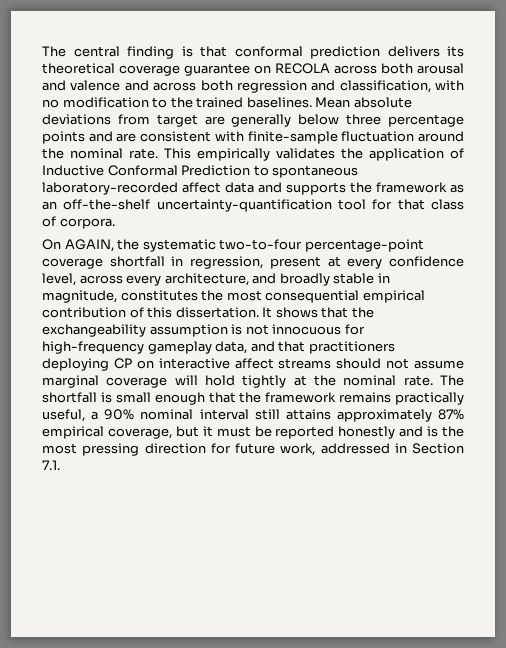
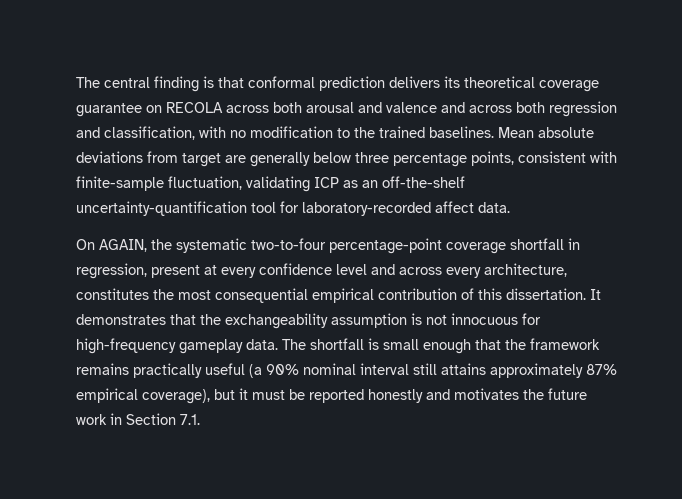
[42,131,465,144] [42,148,464,161] [42,165,359,178] [42,182,447,195] points and are consistent with finite-sample fluctuation around the nominal rate. This empirically validates the application of Inductive Conformal Prediction to spontaneous laboratory-recorded affect data and supports the framework -> [471,151,617,166] [76,176,339,192] points, consistent with finite-sample fluctuation, validating ICP
[397,199,464,210] [42,216,115,229] that class of corpora. -> [302,201,510,216] laboratory-recorded affect data.
[42,273,76,286] level, -> [336,264,395,275] level and
[252,273,390,286] [42,290,117,303] and broadly stable in magnitude, -> (567, 270) none
[275,307,318,318] shows -> [76,314,166,325] demonstrates
[215,341,395,354] [42,358,464,371] [42,375,433,388] data, and that practitioners deploying CP on interactive affect streams should not assume marginal coverage will hold tightly at the nominal rate. -> [246,339,278,350] data.
[42,409,99,422] useful, a -> [205,363,262,378] useful (a
[107,428,172,439] coverage, -> [142,389,210,404] coverage),
[427,426,464,437] [42,443,390,456] is the most pressing direction for future work, addressed -> [454,388,587,400] [76,414,107,425] motivates the future work

